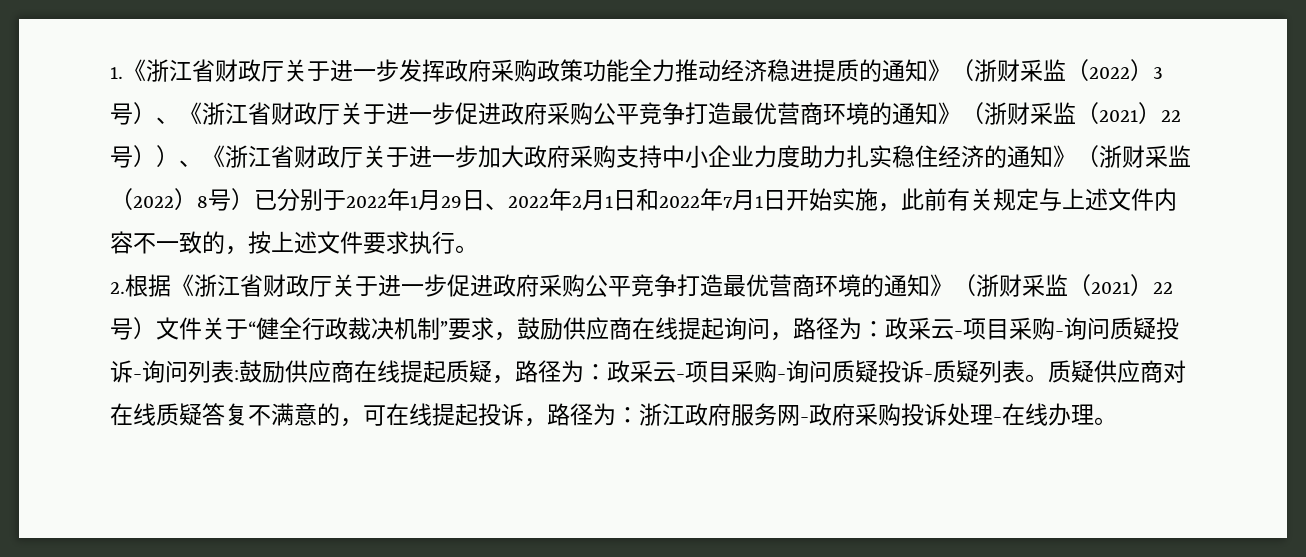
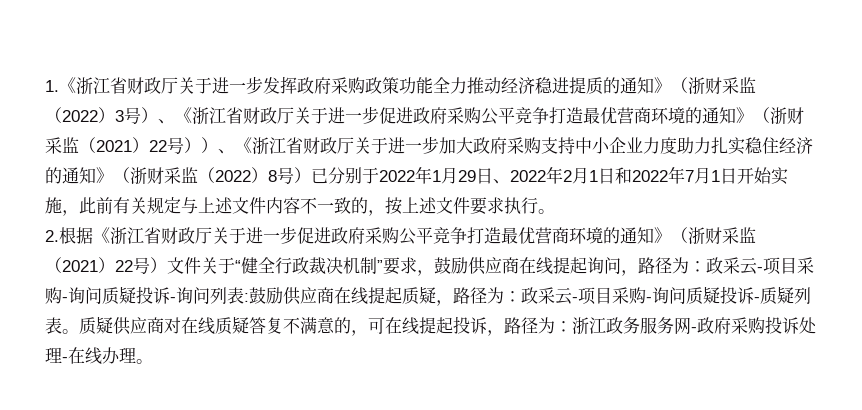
[708,403,731,426] 府 -> [623,317,640,334] 务

